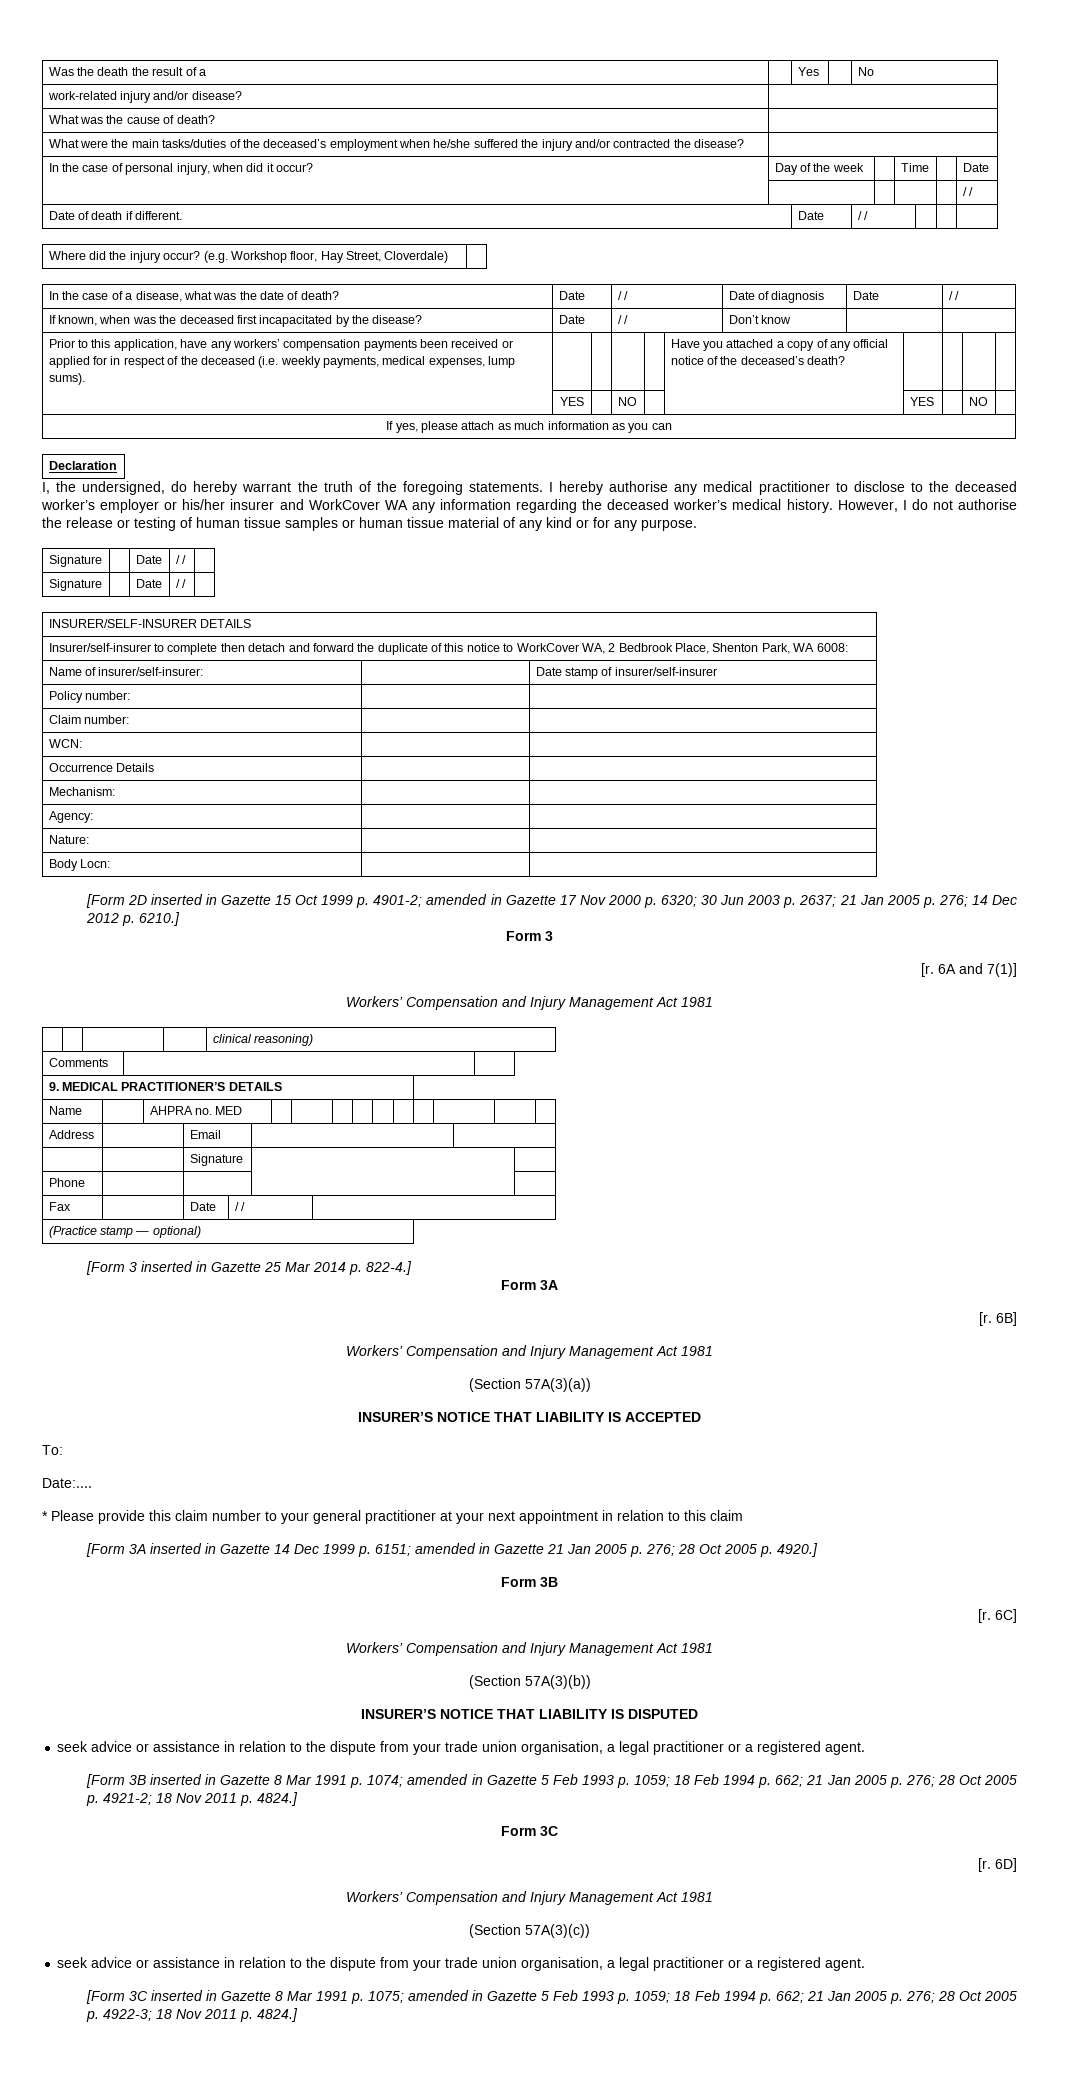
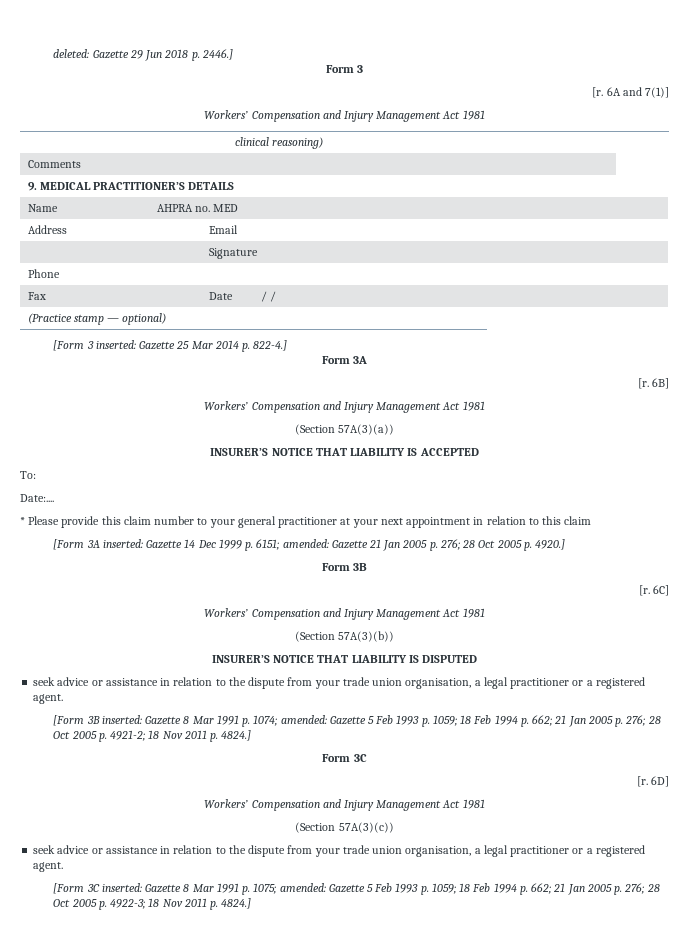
[48,67,206,76] [797,67,819,76] [857,67,874,76] [47,91,242,103] [48,115,215,124] [48,139,745,151] [48,163,314,175] [774,163,864,175] [900,163,929,172] [962,163,989,172] [962,187,974,196] [48,211,183,220] [797,211,824,220] [857,211,869,220] [48,251,449,263] [48,291,339,302] [558,291,585,300] [617,291,629,300] [728,291,825,303] [852,291,879,300] [948,291,960,300] [48,315,423,327] [558,315,585,324] [617,315,629,324] [728,315,792,324] [48,339,513,351] [48,356,516,368] [48,373,85,385] [670,339,889,351] [670,356,846,365] [560,397,584,406] [617,397,637,406] [909,397,934,406] [968,397,988,406] [386,421,672,433] [48,461,117,470] [42,481,1018,495] [41,499,1018,513] [42,517,697,531] [48,555,102,567] [135,555,162,564] [175,555,187,564] [48,579,102,591] [135,579,162,588] [175,579,187,588] [48,619,252,628] [48,643,848,655] [48,667,204,676] [535,667,717,679] [48,691,131,703] [48,715,130,724] [48,739,82,748] [48,763,155,772] [48,787,115,796] [48,811,93,823] [48,835,89,844] [48,859,111,871] [85,894,1017,908] [85,912,180,926] Was the death the result of a | | Yes | | No // work-related injury and/or disease? | // What was the cause of death? | // What were the main tasks/duties of the deceased’s employment when he/she suffered the injury and/or contracted the disease? | // In the case of personal injury, when did it occur? | Day of the week | | Time | | Date // | | | | | / / // Date of death if different. | Date | / / | | | // Where did the injury occur? (e.g. Workshop floor, Hay Street, Cloverdale) | // In the case of a disease, what was the date of death? | Date | / / | Date of diagnosis | Date | / / // If known, when was the deceased first incapacitated by the disease? | Date | / / | Don’t know | | // Prior to this application, have any workers’ compensation payments been received or applied for in respect of the deceased (i.e. weekly payments, medical expenses, lump sums). | | | | | Have you attached a copy of any official notice of the deceased’s death? | | | | // | YES | | NO | | | YES | | NO | // If yes, please attach as much information as you can // Declaration // I, the undersigned, do hereby warrant the truth of the foregoing statements. I hereby authorise any medical practitioner to disclose to the deceased worker’s employer or his/her insurer and WorkCover WA any information regarding the deceased worker’s medical history. However, I do not authorise the release or testing of human tissue samples or human tissue material of any kind or for any purpose. // Signature | | Date | / / | // Signature | | Date | / / | // INSURER/SELF-INSURER DETAILS // Insurer/self-insurer to complete then detach and forward the duplicate of this notice to WorkCover WA, 2 Bedbrook Place, Shenton Park, WA 6008: // Name of insurer/self-insurer: | | Date stamp of insurer/self-insurer // Policy number: | | // Claim number: | | // WCN: | | // Occurrence Details | | // Mechanism: | | // Agency: | | // Nature: | | // Body Locn: | | // [Form 2D inserted in Gazette 15 Oct 1999 p. 4901-2; amended in Gazette 17 Nov 2000 p. 6320; 30 Jun 2003 p. 2637; 21 Jan 2005 p. 276; 14 Dec 2012 p. 6210.] -> [53,49,233,61] deleted: Gazette 29 Jun 2018 p. 2446.]
[140,1261,207,1272] inserted in -> [95,340,136,349] inserted:
[149,1543,216,1554] inserted in -> [102,539,143,548] inserted:
[414,1543,490,1554] amended in -> [282,539,329,548] amended:
[149,1774,216,1785] inserted in -> [101,715,142,724] inserted:
[407,1774,483,1785] amended in -> [280,715,327,724] amended:
[150,1990,217,2001] inserted in -> [101,883,142,892] inserted:
[408,1990,484,2001] amended in -> [279,883,326,892] amended:

